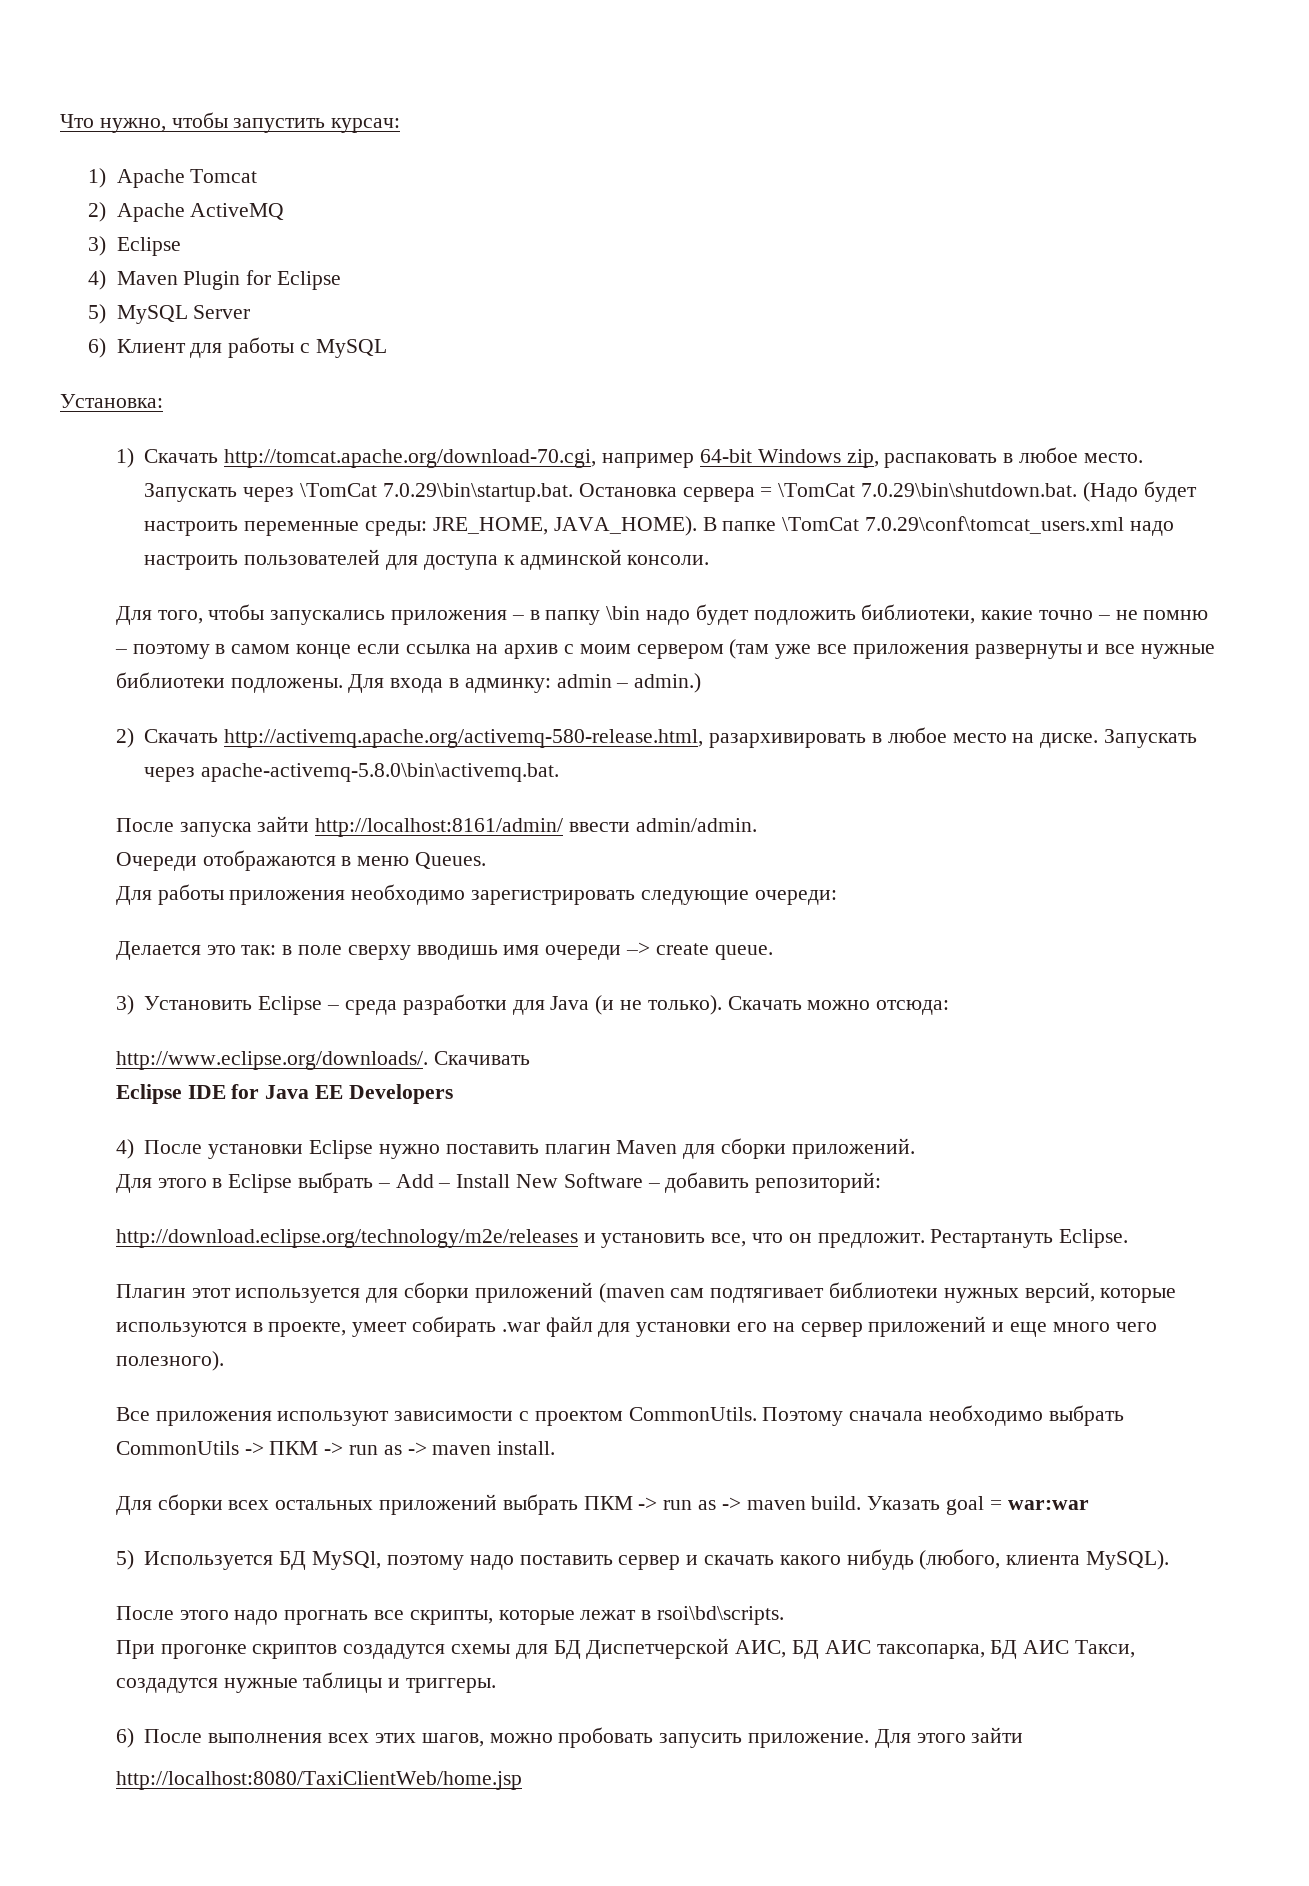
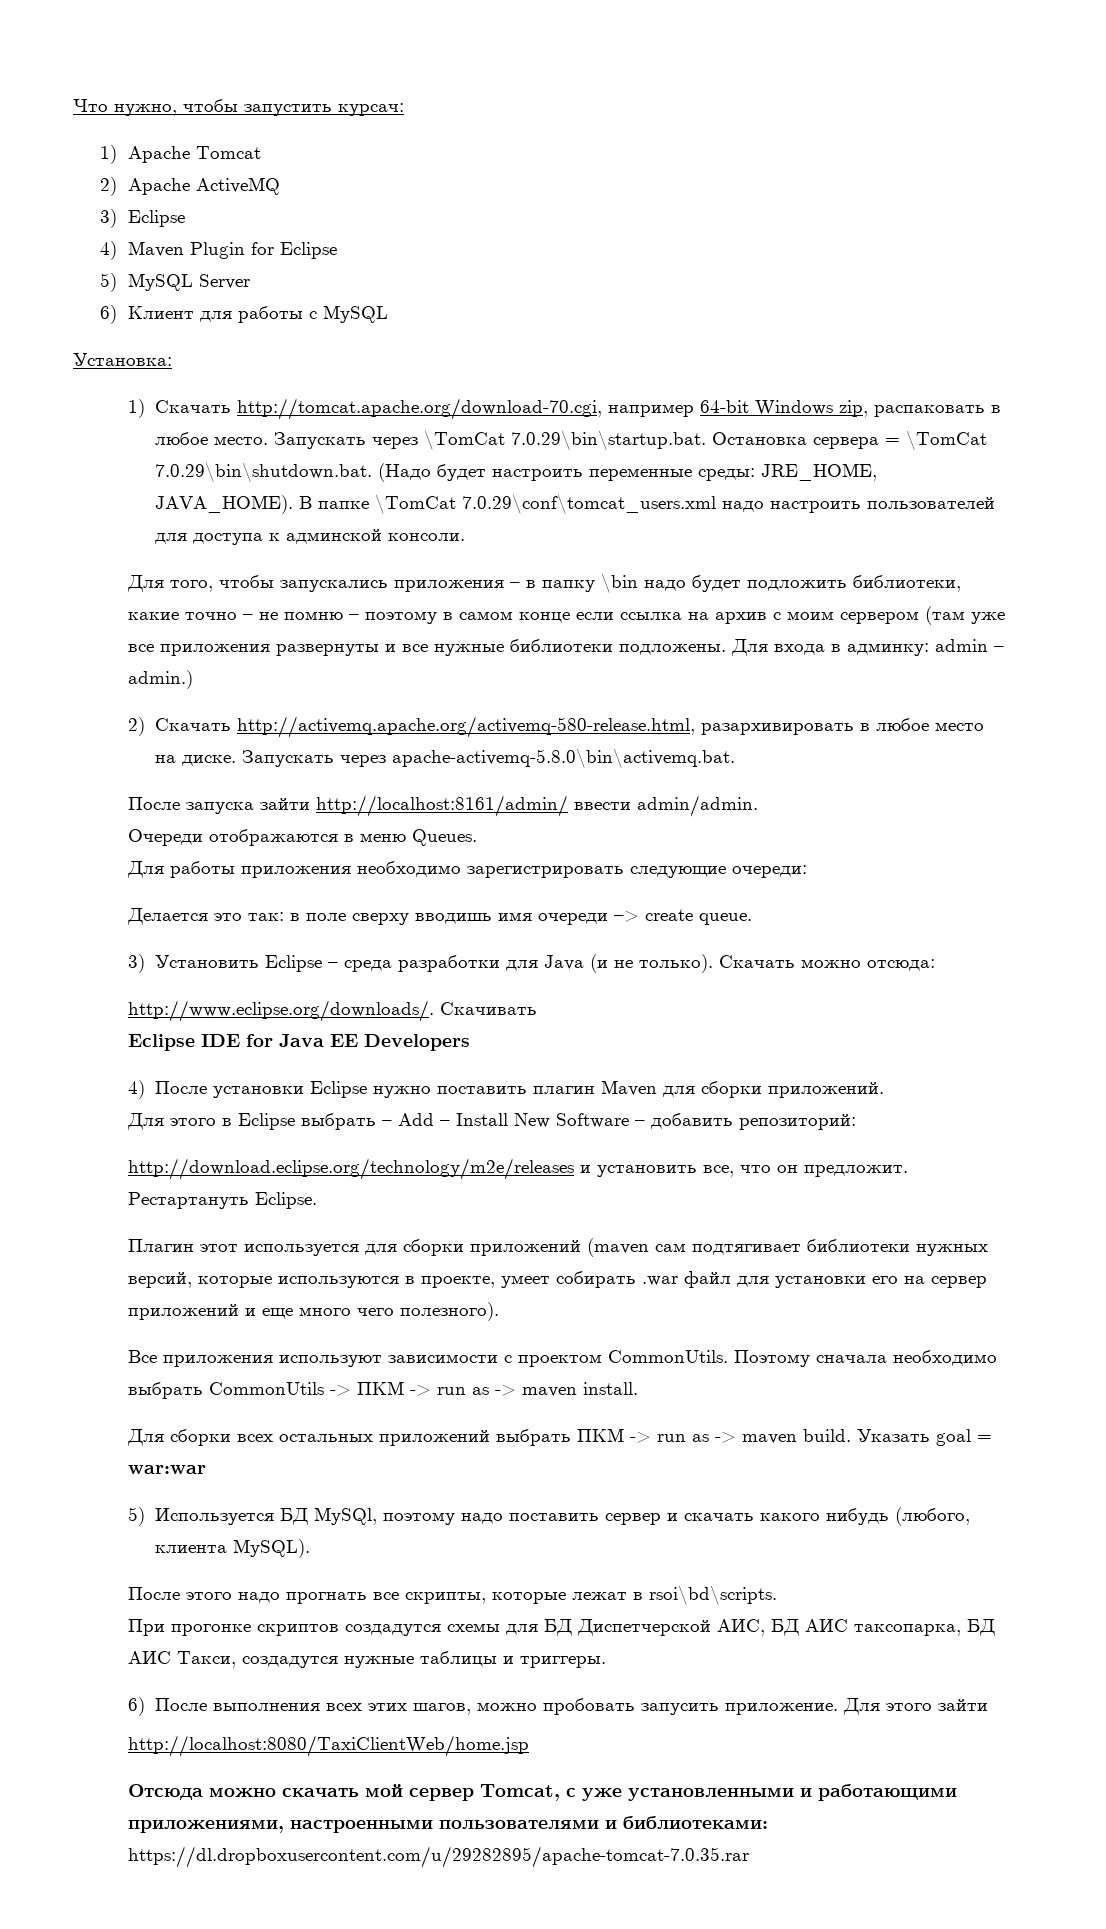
(522, 1780) none -> [127,1784,957,1801] [127,1816,768,1833] [127,1846,749,1868] // Отсюда можно скачать мой сервер Tomcat, с уже установленными и работающими приложениями, настроенными пользователями и библиотеками: https://dl.dropboxusercontent.com/u/29282895/apache-tomcat-7.0.35.rar

